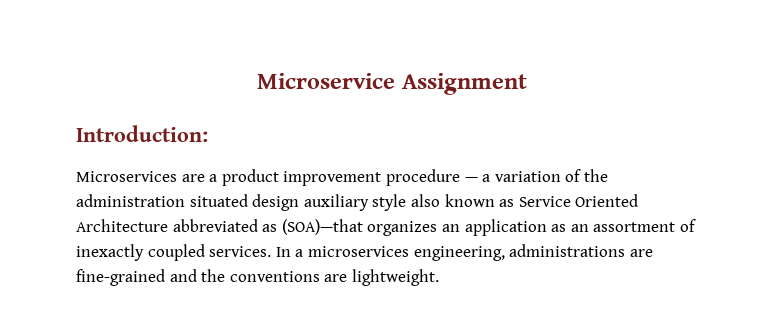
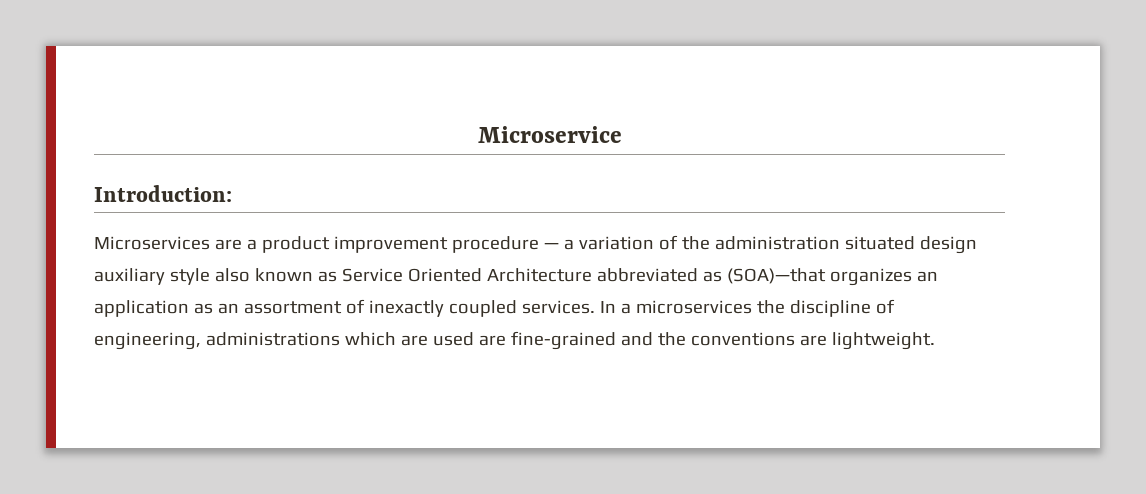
[401,73,527,95] Assignment -> (622, 134) none
[413,244,626,261] engineering, administrations -> [756,299,895,317] [94,332,474,350] the discipline of engineering, administrations which are used

